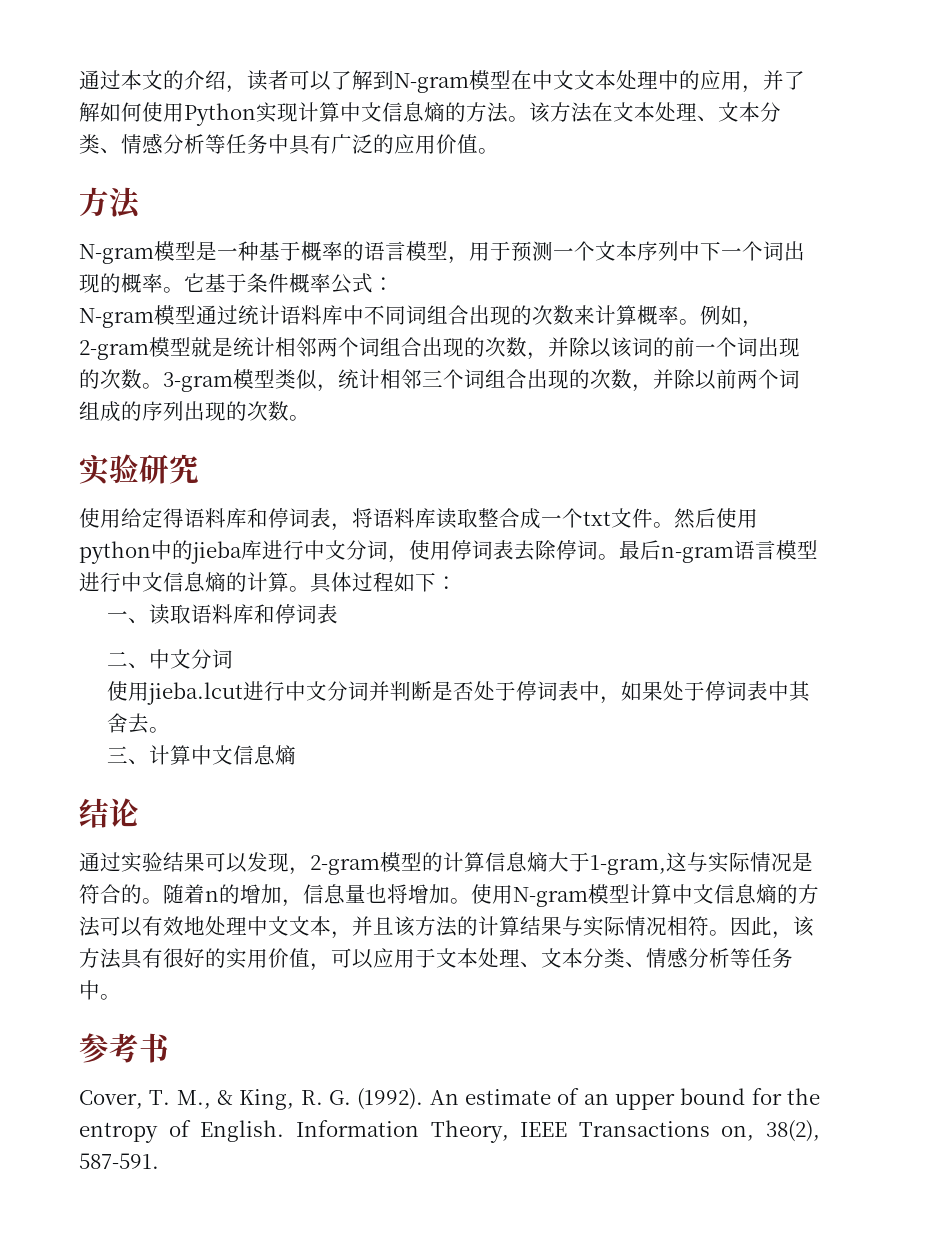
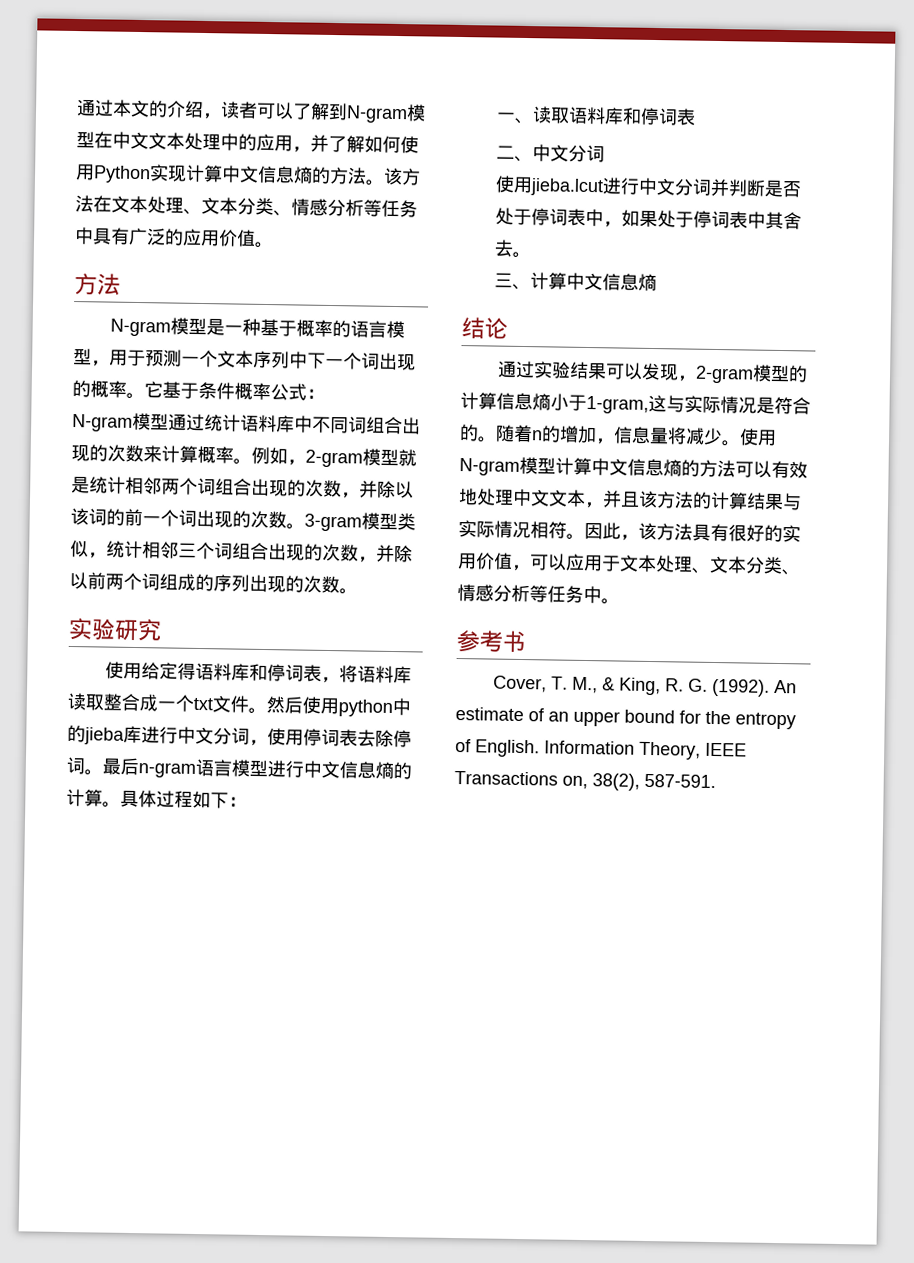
[548,852,569,872] 大 -> [550,393,569,411] 小
[366,884,450,904] 也将增加 -> [667,427,723,446] 将减少

